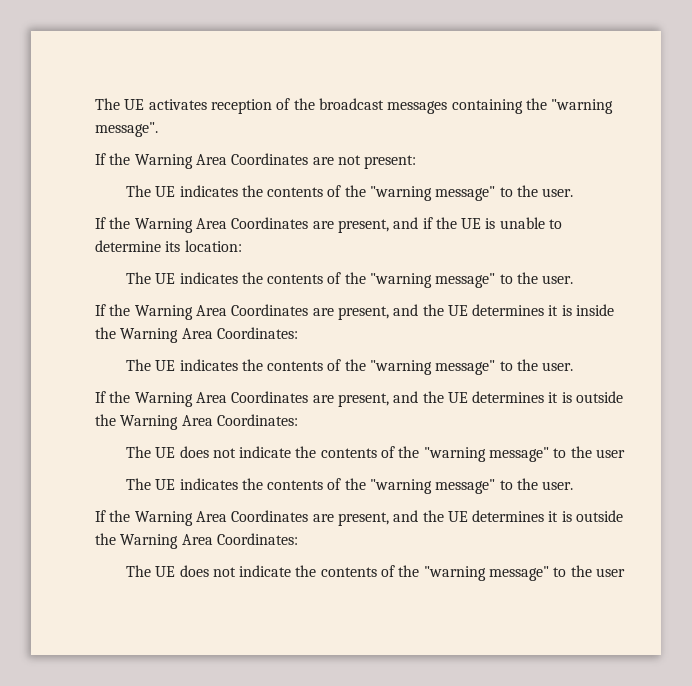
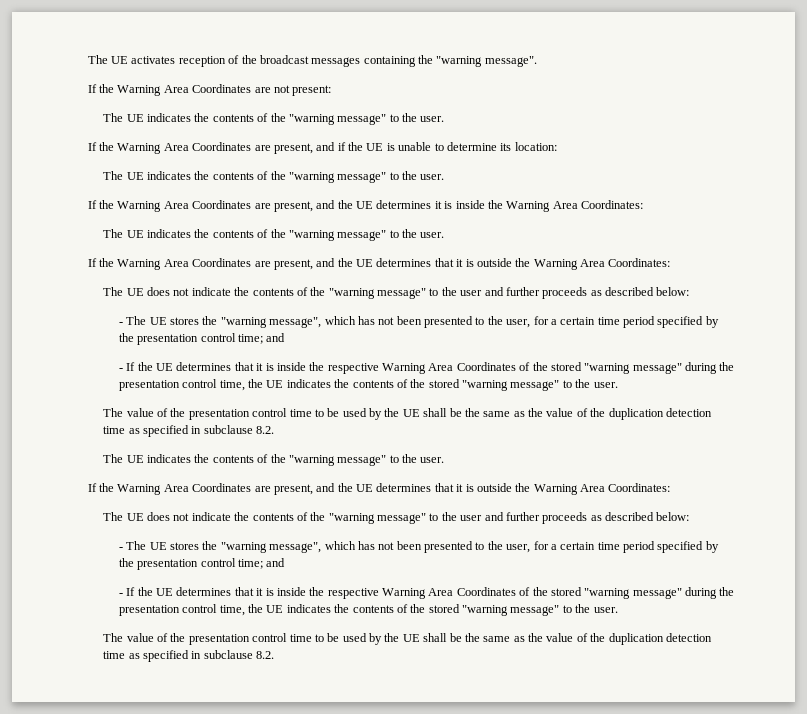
(545, 397) none -> [434,258,454,267] that
(626, 453) none -> [484,287,690,299] [118,316,719,328] [118,333,286,345] [118,362,735,374] [118,379,618,391] [103,408,712,420] [103,425,275,437] and further proceeds as described below: // - The UE stores the "warning message", which has not been presented to the user, for a certain time period specified by the presentation control time; and // - If the UE determines that it is inside the respective Warning Area Coordinates of the stored "warning message" during the presentation control time, the UE indicates the contents of the stored "warning message" to the user. // The value of the presentation control time to be used by the UE shall be the same as the value of the duplication detection time as specified in subclause 8.2.
(545, 516) none -> [434,483,454,492] that
(626, 572) none -> [484,512,690,524] [118,541,719,553] [118,558,286,570] [118,587,735,599] [118,604,618,616] [103,633,712,645] [103,650,275,662] and further proceeds as described below: // - The UE stores the "warning message", which has not been presented to the user, for a certain time period specified by the presentation control time; and // - If the UE determines that it is inside the respective Warning Area Coordinates of the stored "warning message" during the presentation control time, the UE indicates the contents of the stored "warning message" to the user. // The value of the presentation control time to be used by the UE shall be the same as the value of the duplication detection time as specified in subclause 8.2.

